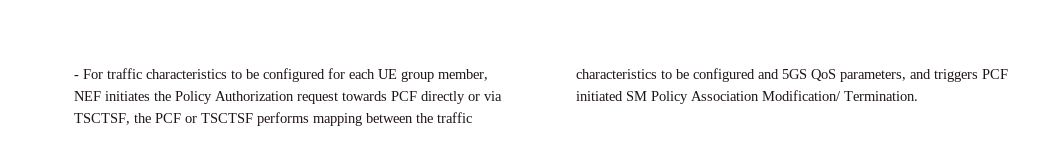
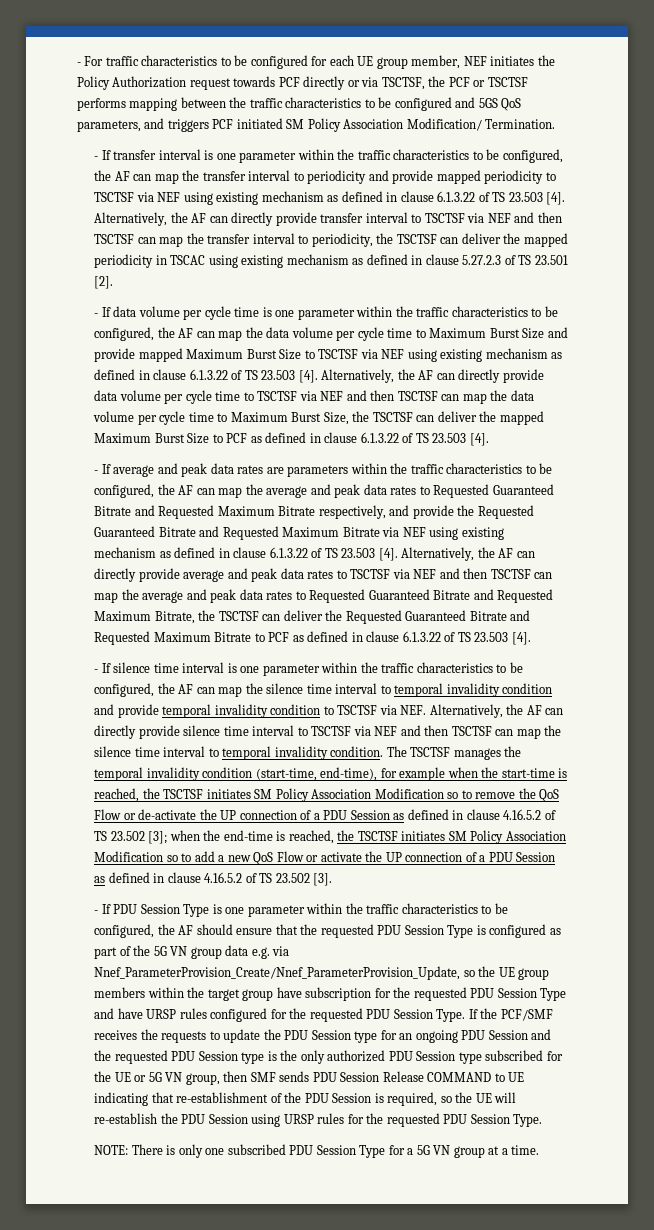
(919, 96) none -> [94,149,563,163] [94,170,556,184] [94,191,566,205] [94,212,562,226] [94,233,568,247] [94,254,568,268] [94,276,114,289] [94,306,558,320] [94,327,568,341] [94,348,563,362] [94,369,544,383] [94,390,534,404] [93,411,544,425] [94,432,489,446] [94,463,553,477] [94,484,554,498] [94,505,534,519] [94,526,504,540] [94,547,535,561] [94,568,553,582] [94,589,554,603] [94,610,531,624] [94,631,531,645] [94,662,523,676] [94,683,553,697] [94,704,564,718] [94,725,562,739] [94,746,522,760] [94,767,568,781] [94,788,560,802] [94,809,556,820] [94,830,566,844] [94,851,556,865] [94,872,333,886] [94,903,508,917] [94,924,561,938] [94,945,290,959] [94,966,550,980] [94,987,567,1001] [94,1008,553,1022] [94,1029,552,1043] [94,1050,563,1064] [94,1071,525,1085] [94,1092,517,1106] [94,1113,543,1127] [94,1144,540,1158] // - If transfer interval is one parameter within the traffic characteristics to be configured, the AF can map the transfer interval to periodicity and provide mapped periodicity to TSCTSF via NEF using existing mechanism as defined in clause 6.1.3.22 of TS 23.503 [4]. Alternatively, the AF can directly provide transfer interval to TSCTSF via NEF and then TSCTSF can map the transfer interval to periodicity, the TSCTSF can deliver the mapped periodicity in TSCAC using existing mechanism as defined in clause 5.27.2.3 of TS 23.501 [2]. // - If data volume per cycle time is one parameter within the traffic characteristics to be configured, the AF can map the data volume per cycle time to Maximum Burst Size and provide mapped Maximum Burst Size to TSCTSF via NEF using existing mechanism as defined in clause 6.1.3.22 of TS 23.503 [4]. Alternatively, the AF can directly provide data volume per cycle time to TSCTSF via NEF and then TSCTSF can map the data volume per cycle time to Maximum Burst Size, the TSCTSF can deliver the mapped Maximum Burst Size to PCF as defined in clause 6.1.3.22 of TS 23.503 [4]. // - If average and peak data rates are parameters within the traffic characteristics to be configured, the AF can map the average and peak data rates to Requested Guaranteed Bitrate and Requested Maximum Bitrate respectively, and provide the Requested Guaranteed Bitrate and Requested Maximum Bitrate via NEF using existing mechanism as defined in clause 6.1.3.22 of TS 23.503 [4]. Alternatively, the AF can directly provide average and peak data rates to TSCTSF via NEF and then TSCTSF can map the average and peak data rates to Requested Guaranteed Bitrate and Requested Maximum Bitrate, the TSCTSF can deliver the Requested Guaranteed Bitrate and Requested Maximum Bitrate to PCF as defined in clause 6.1.3.22 of TS 23.503 [4]. // - If silence time interval is one parameter within the traffic characteristics to be configured, the AF can map the silence time interval to temporal invalidity condition and provide temporal invalidity condition to TSCTSF via NEF. Alternatively, the AF can directly provide silence time interval to TSCTSF via NEF and then TSCTSF can map the silence time interval to temporal invalidity condition. The TSCTSF manages the temporal invalidity condition (start-time, end-time), for example when the start-time is reached, the TSCTSF initiates SM Policy Association Modification so to remove the QoS Flow or de-activate the UP connection of a PDU Session as defined in clause 4.16.5.2 of TS 23.502 [3]; when the end-time is reached, the TSCTSF initiates SM Policy Association Modification so to add a new QoS Flow or activate the UP connection of a PDU Session as defined in clause 4.16.5.2 of TS 23.502 [3]. // - If PDU Session Type is one parameter within the traffic characteristics to be configured, the AF should ensure that the requested PDU Session Type is configured as part of the 5G VN group data e.g. via Nnef_ParameterProvision_Create/Nnef_ParameterProvision_Update, so the UE group members within the target group have subscription for the requested PDU Session Type and have URSP rules configured for the requested PDU Session Type. If the PCF/SMF receives the requests to update the PDU Session type for an ongoing PDU Session and the requested PDU Session type is the only authorized PDU Session type subscribed for the UE or 5G VN group, then SMF sends PDU Session Release COMMAND to UE indicating that re-establishment of the PDU Session is required, so the UE will re-establish the PDU Session using URSP rules for the requested PDU Session Type. // NOTE: There is only one subscribed PDU Session Type for a 5G VN group at a time.

